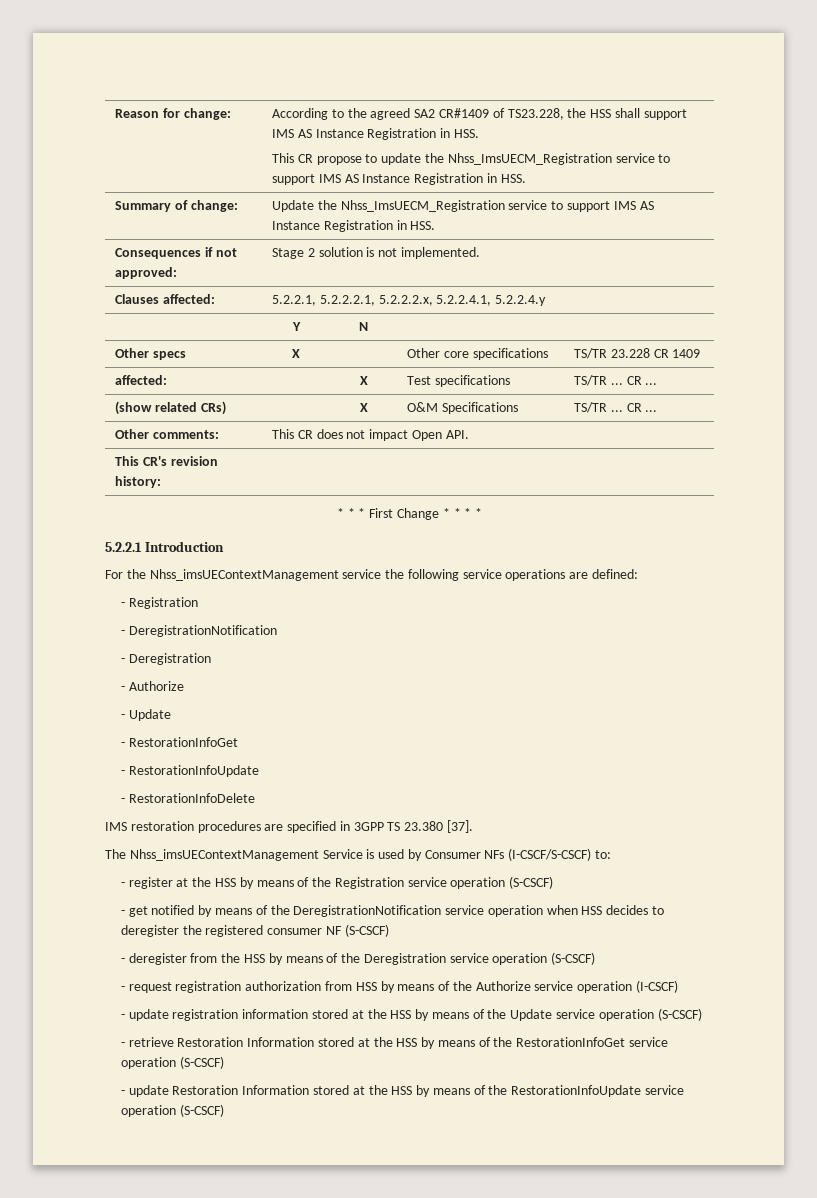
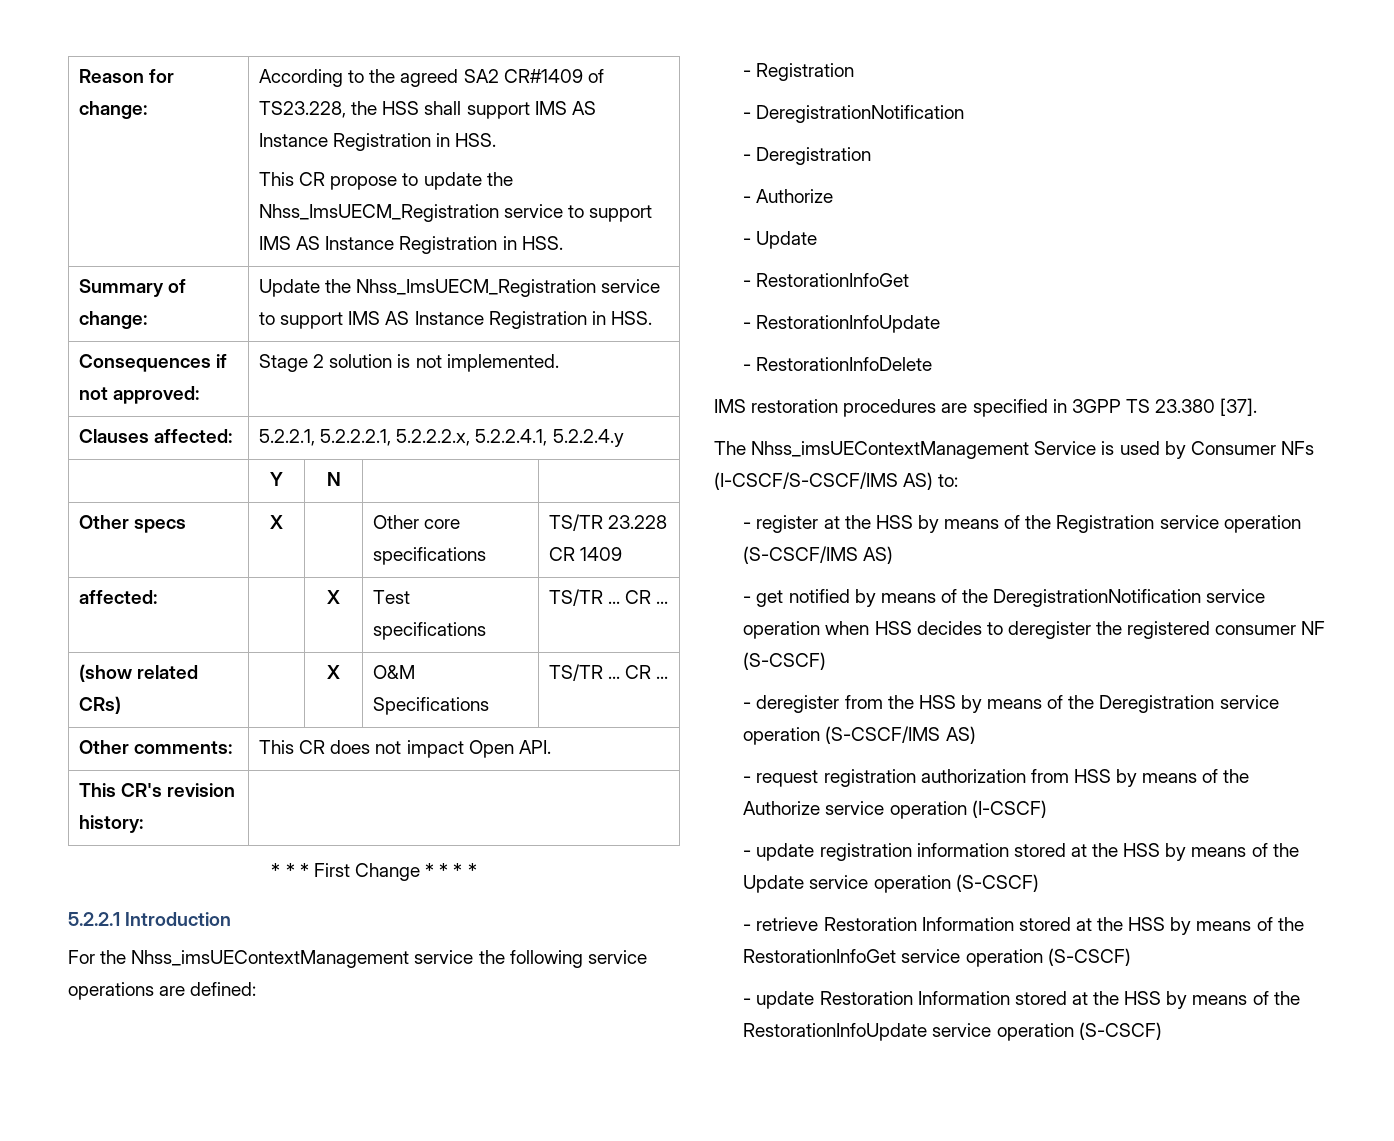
[508,848,592,861] (I-CSCF/S-CSCF) -> [714,472,934,490] (I-CSCF/S-CSCF/IMS AS)
[509,876,554,889] (S-CSCF) -> [743,546,894,564] (S-CSCF/IMS AS)
[551,952,596,965] (S-CSCF) -> [825,726,976,744] (S-CSCF/IMS AS)

